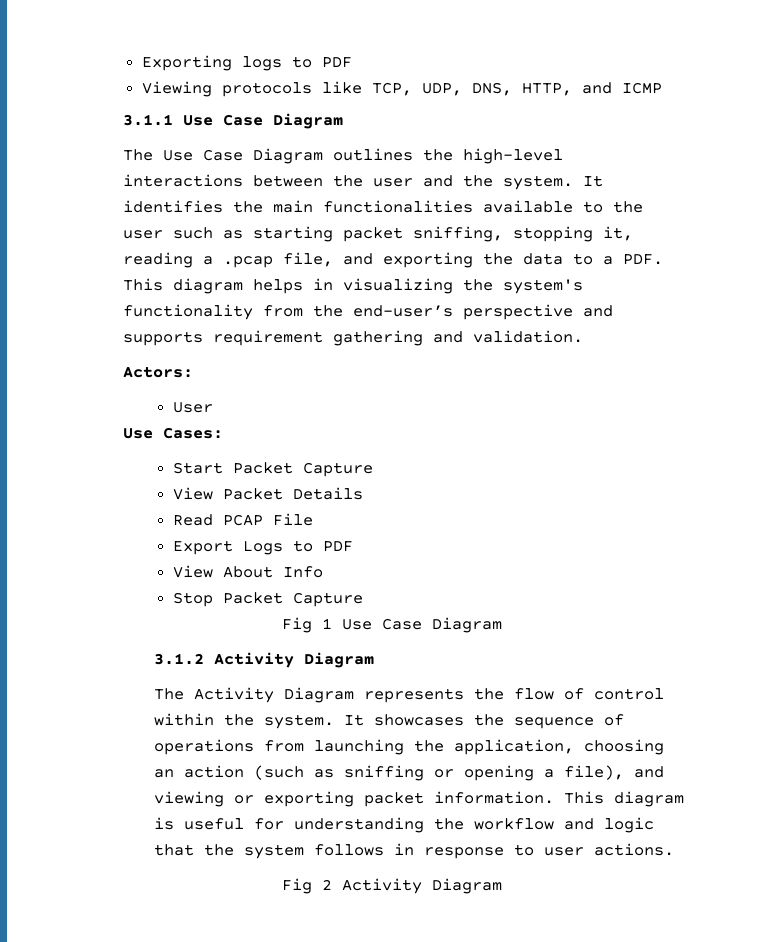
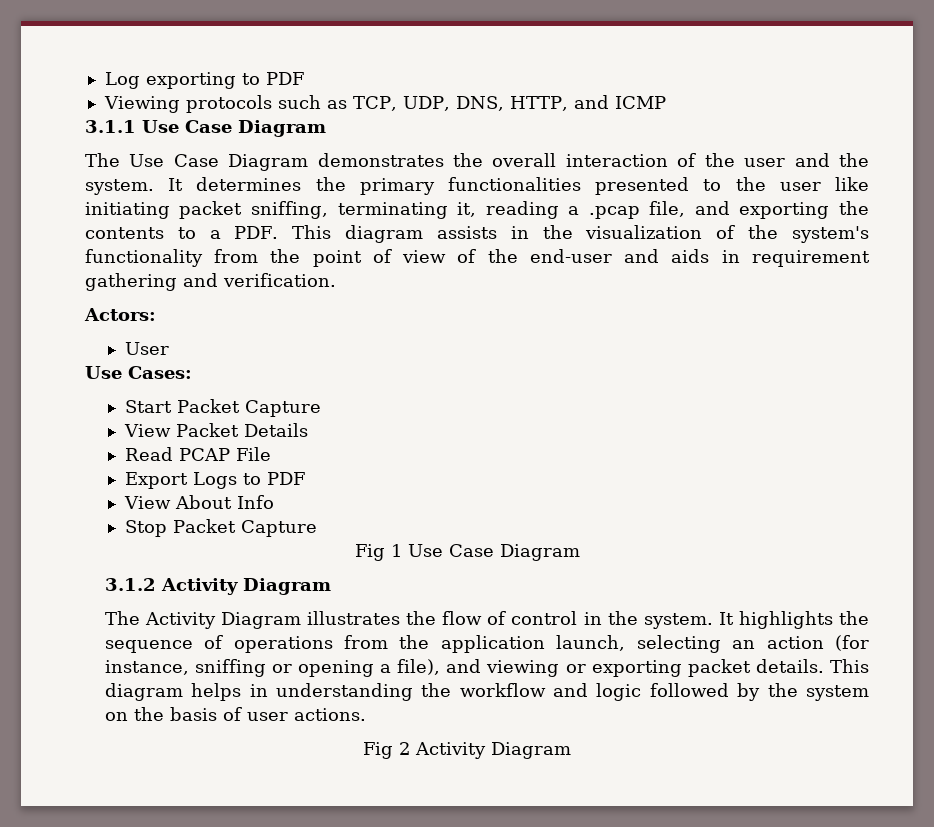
[141,55,282,71] Exporting logs -> [104,72,236,89] Log exporting
[321,81,362,94] like -> [277,95,347,109] such as
[333,148,564,164] [123,174,324,187] outlines the high-level interactions between -> [317,153,697,167] demonstrates the overall interaction of
[123,200,644,213] [123,226,334,242] identifies the main functionalities available to the user such as starting -> [196,177,869,195] [84,202,170,219] determines the primary functionalities presented to the user like initiating
[513,226,594,242] stopping -> [337,202,448,219] terminating
[523,253,564,265] data -> [84,227,164,239] contents
[253,278,454,294] helps in visualizing -> [436,225,736,239] assists in the visualization of
[353,304,614,320] [123,331,204,346] end-user’s perspective and supports -> [312,249,740,267] point of view of the end-user and aids in
[473,330,584,343] validation. -> [222,273,336,287] verification.
[364,688,465,703] represents -> [307,611,401,625] illustrates
[154,713,465,729] within the system. It showcases -> [583,611,833,629] in the system. It highlights
[314,739,665,755] [154,765,335,780] launching the application, choosing an action (such as -> [399,635,870,653] [104,660,189,675] the application launch, selecting an action (for instance,
[434,791,685,807] [154,817,285,830] information. This diagram is useful for -> [755,659,870,673] [104,683,268,701] details. This diagram helps in
[154,843,535,859] that the system follows in response to -> [649,683,869,701] [104,707,242,721] followed by the system on the basis of

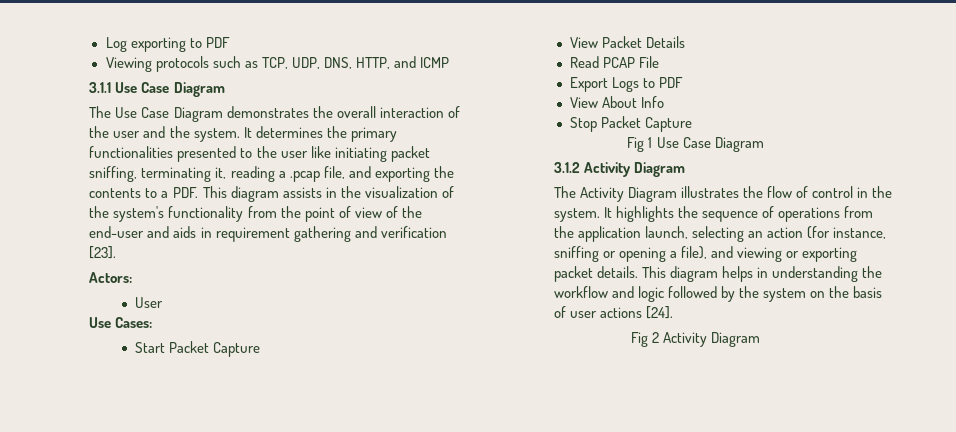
[222,273,336,287] verification. -> [380,226,447,238] [89,246,117,259] verification [23].
[293,708,366,721] actions. -> [599,306,673,319] actions [24].

